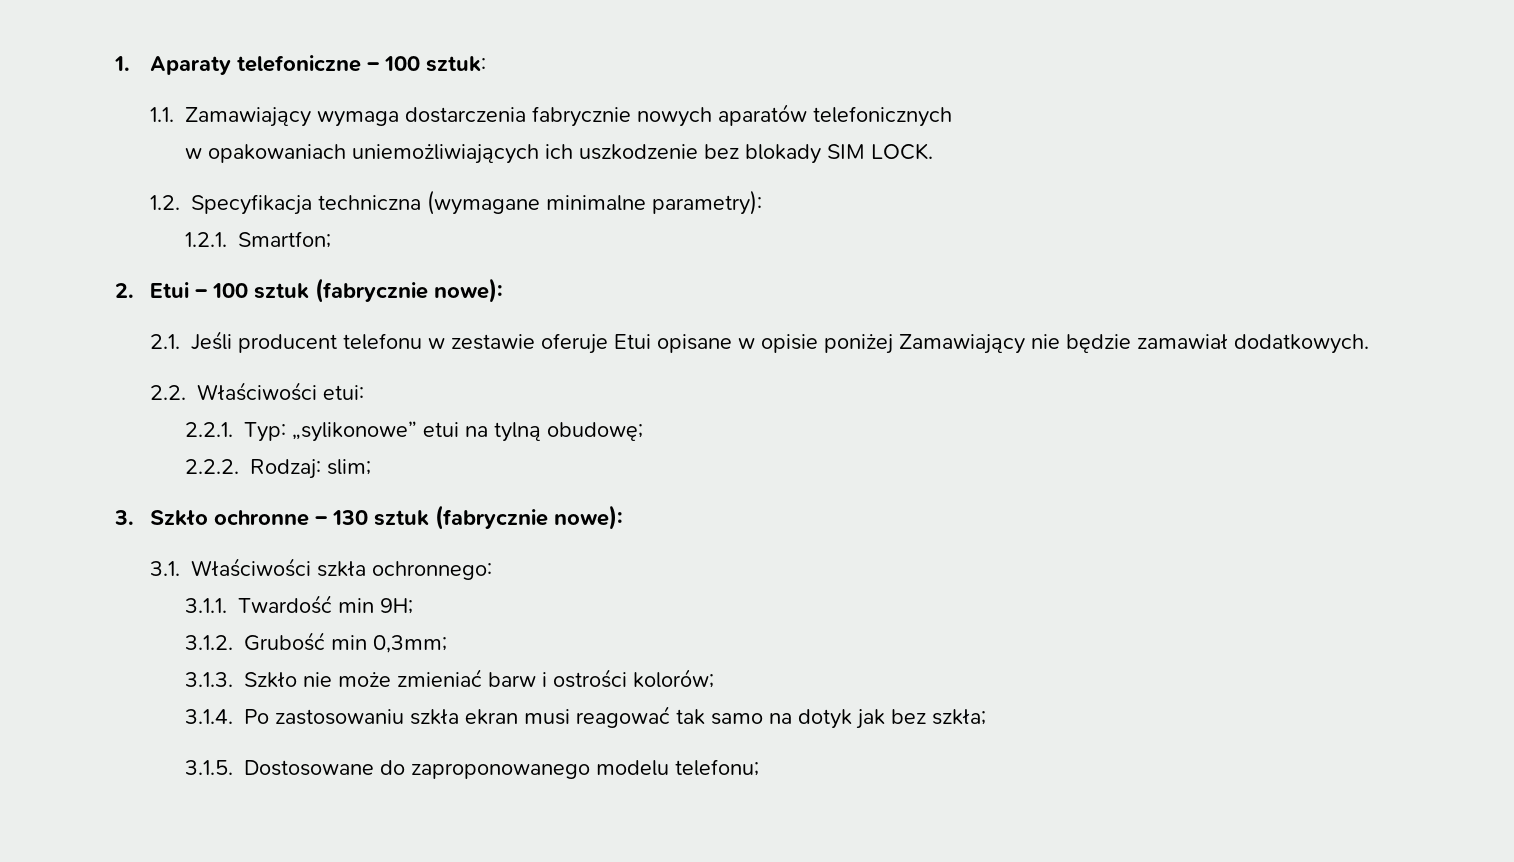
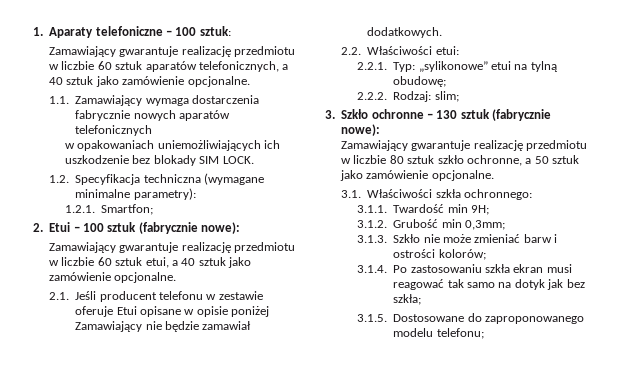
(487, 64) none -> [49,46,296,57] [49,61,289,72] [49,76,250,87] // Zamawiający gwarantuje realizację przedmiotu w liczbie 60 sztuk aparatów telefonicznych, a 40 sztuk jako zamówienie opcjonalne.
(504, 290) none -> [49,242,296,253] [49,257,252,268] [49,272,177,283] // Zamawiający gwarantuje realizację przedmiotu w liczbie 60 sztuk etui, a 40 sztuk jako zamówienie opcjonalne.
(624, 517) none -> [341,140,588,151] [341,155,580,166] [340,170,494,181] // Zamawiający gwarantuje realizację przedmiotu w liczbie 80 sztuk szkło ochronne, a 50 sztuk jako zamówienie opcjonalne.

